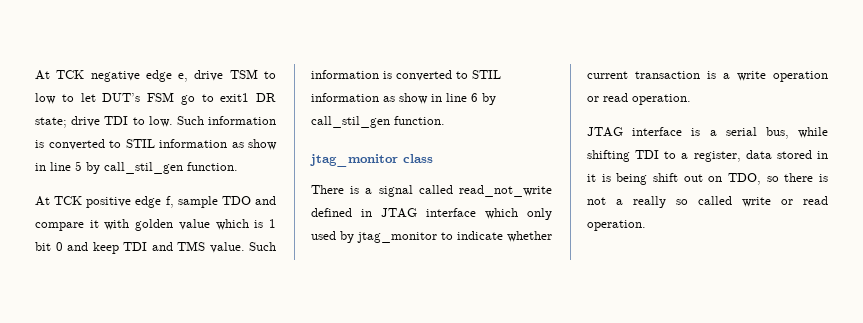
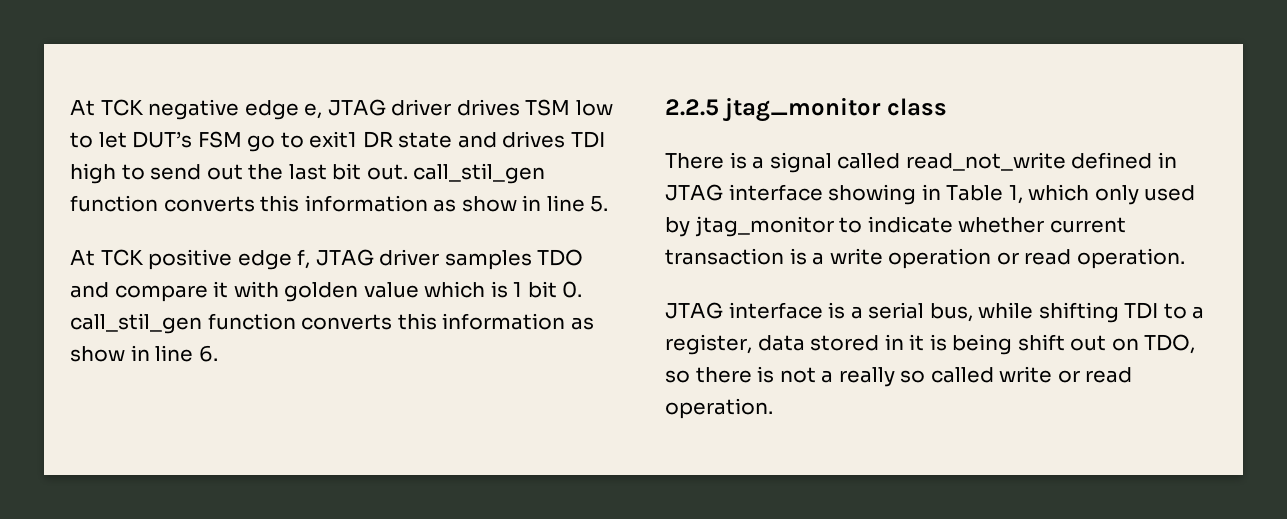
[194,69,276,81] drive TSM to -> [327,99,571,116] JTAG driver drives TSM
[35,116,276,128] [35,139,277,150] [35,161,238,174] state; drive TDI to low. Such information is converted to STIL information as show in line 5 by call_stil_gen function. -> [398,131,605,148] [70,163,546,184] [70,195,609,212] state and drives TDI high to send out the last bit out. call_stil_gen function converts this information as show in line 5.
[177,196,218,208] sample -> [315,249,532,270] JTAG driver samples
[55,241,276,254] [311,70,501,81] [311,93,496,105] [311,116,445,128] 0 and keep TDI and TMS value. Such information is converted to STIL information as show in line 6 by call_stil_gen function. // -> [562,281,583,298] [70,313,594,334] [70,345,218,362] [665,99,719,116] 0. call_stil_gen function converts this information as show in line 6. // 2.2.5
(476, 212) none -> [828,184,1023,205] showing in Table 1,

